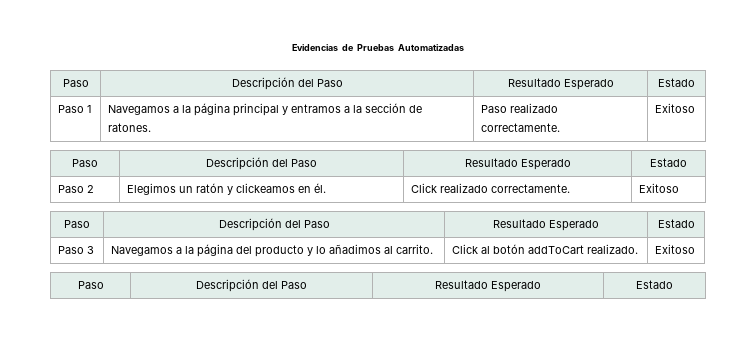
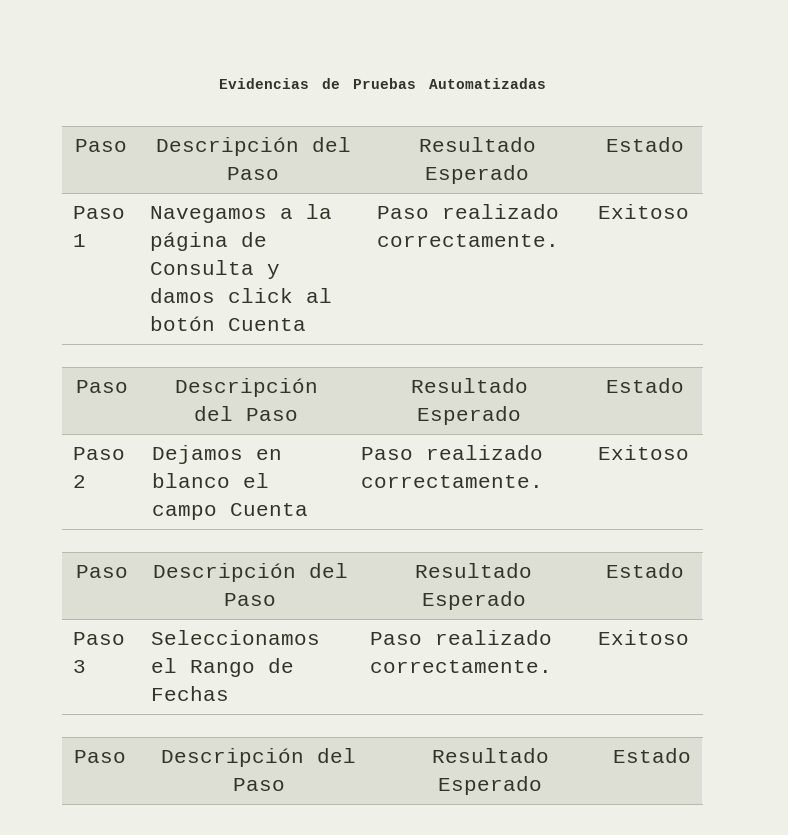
[233,103,423,116] [108,123,152,132] principal y entramos a la sección de ratones. -> [241,232,268,247] [150,260,281,279] [150,288,333,303] [150,316,307,331] de Consulta y damos click al botón Cuenta
[127,183,327,195] [411,183,438,193] Elegimos un ratón y clickeamos en él. | Click -> [152,445,283,464] [152,473,270,488] [152,503,309,520] [361,447,414,460] Dejamos en blanco el campo Cuenta | Paso
[111,244,434,257] [452,244,639,254] Navegamos a la página del producto y lo añadimos al carrito. | Click al botón addToCart realizado. -> [151,630,321,645] [151,658,295,677] [151,686,230,701] [370,630,553,645] [370,660,553,673] Seleccionamos el Rango de Fechas | Paso realizado correctamente.

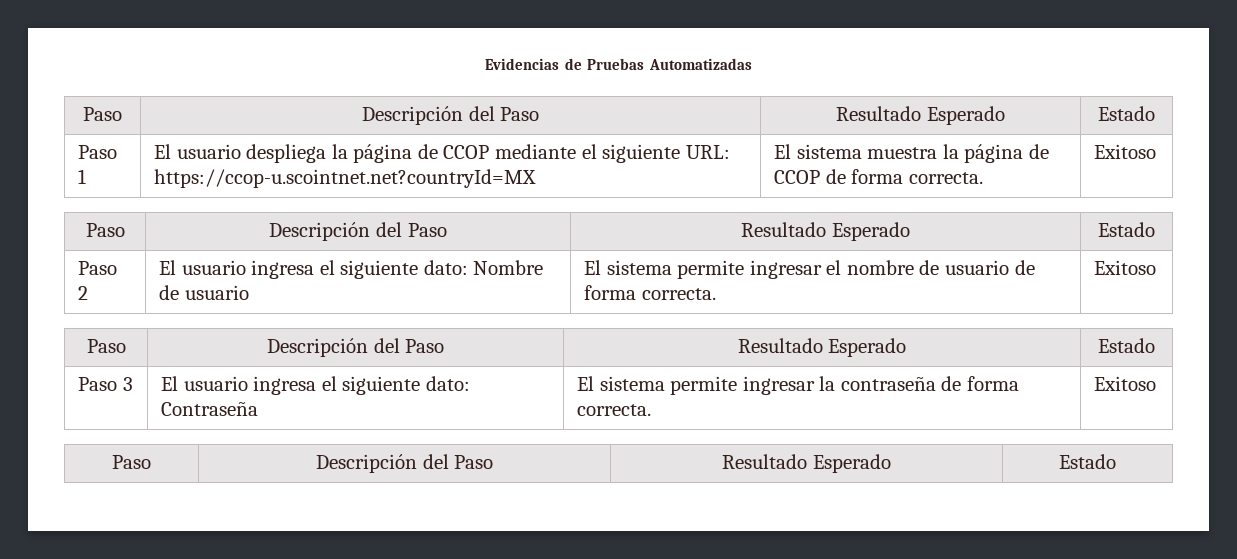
[150,204,333,223] [150,232,268,251] [150,260,281,279] [150,288,333,303] [150,316,307,331] [377,204,560,219] [377,234,560,247] Navegamos a la página de Consulta y damos click al botón Cuenta | Paso realizado correctamente. -> [154,144,730,163] [154,169,537,188] [774,144,1049,163] [774,169,983,184] El usuario despliega la página de CCOP mediante el siguiente URL: https://ccop-u.scointnet.net?countryId=MX | El sistema muestra la página de CCOP de forma correcta.
[152,445,283,464] [152,473,270,488] [152,503,309,520] [361,445,544,460] [361,475,544,488] Dejamos en blanco el campo Cuenta | Paso realizado correctamente. -> [159,260,544,279] [159,285,249,300] [584,260,1035,279] [584,285,716,300] El usuario ingresa el siguiente dato: Nombre de usuario | El sistema permite ingresar el nombre de usuario de forma correcta.
[151,630,321,645] [151,658,295,677] [151,686,230,701] [370,630,553,645] [370,660,553,673] Seleccionamos el Rango de Fechas | Paso realizado correctamente. -> [161,376,470,395] [161,401,259,416] [577,376,1019,395] [577,404,652,416] El usuario ingresa el siguiente dato: Contraseña | El sistema permite ingresar la contraseña de forma correcta.

